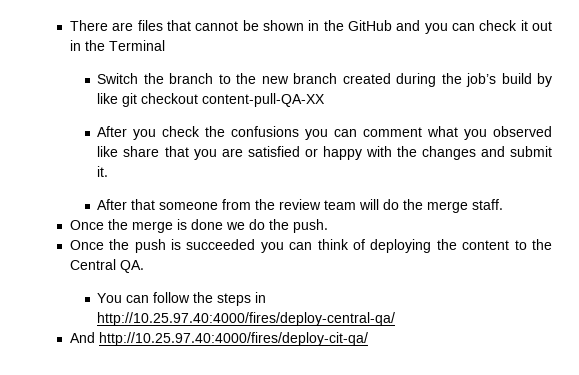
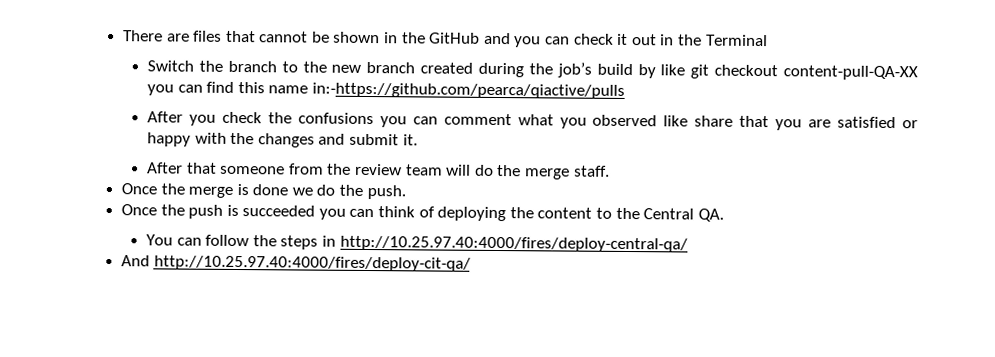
(326, 100) none -> [147,81,626,99] you can find this name in:-https://github.com/pearca/qiactive/pulls

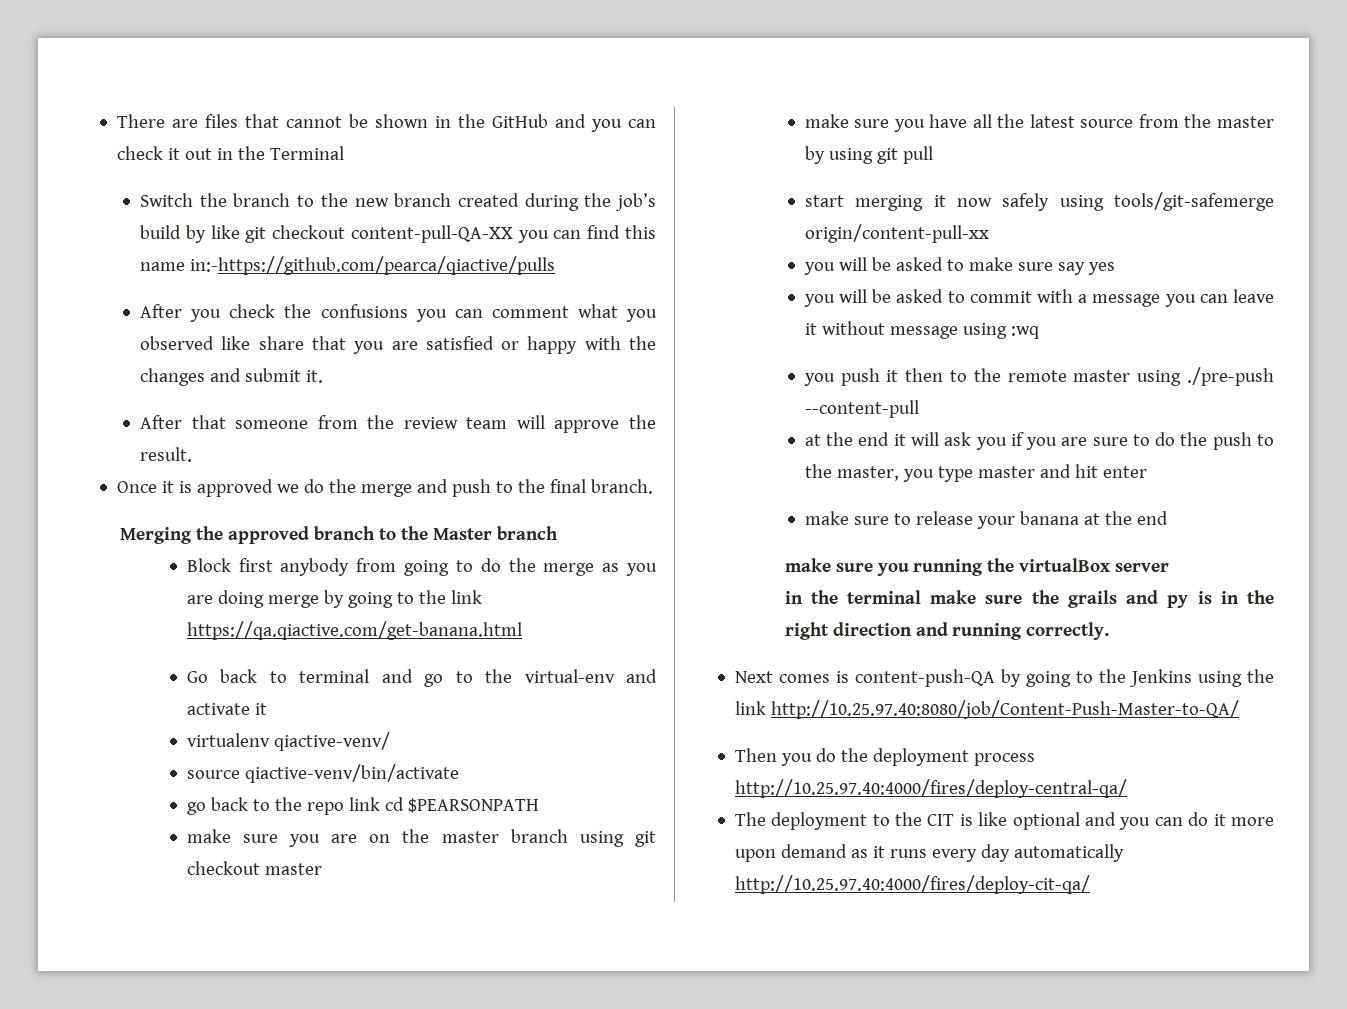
[474,164,610,180] [120,183,406,200] [120,204,724,222] [146,234,688,253] [120,255,150,267] do the merge staff. // Once the merge is done we do the push. // Once the push is succeeded you can think of deploying the content to the Central QA. // You can follow the steps in http://10.25.97.40:4000/fires/deploy-central-qa/ // And -> [554,415,656,433] [140,447,193,462] [116,479,653,497] [119,526,558,544] [186,558,658,576] [186,590,482,608] [186,621,522,640] [186,669,658,687] [186,703,267,715] [186,732,390,751] [186,764,459,783] [186,797,539,815] [186,829,656,847] [186,861,322,875] [804,114,1274,132] [804,146,933,164] [804,192,1274,211] [804,224,989,243] [803,257,1115,275] [803,289,1274,307] [804,321,1039,339] [803,367,1274,386] [804,400,919,418] [804,432,1274,450] [804,464,1147,482] [804,511,1168,529] [784,558,1170,576] [784,590,1274,608] [784,622,1110,640] [734,669,1274,687] [734,700,1239,719] [734,748,1035,766] [734,779,1127,798] [734,812,1274,830] [734,844,1124,862] approve the result. // Once it is approved we do the merge and push to the final branch. // Merging the approved branch to the Master branch // Block first anybody from going to do the merge as you are doing merge by going to the link https://qa.qiactive.com/get-banana.html // Go back to terminal and go to the virtual-env and activate it // virtualenv qiactive-venv/ // source qiactive-venv/bin/activate // go back to the repo link cd $PEARSONPATH // make sure you are on the master branch using git checkout master // make sure you have all the latest source from the master by using git pull // start merging it now safely using tools/git-safemerge origin/content-pull-xx // you will be asked to make sure say yes // you will be asked to commit with a message you can leave it without message using :wq // you push it then to the remote master using ./pre-push --content-pull // at the end it will ask you if you are sure to do the push to the master, you type master and hit enter // make sure to release your banana at the end // make sure you running the virtualBox server // in the terminal make sure the grails and py is in the right direction and running correctly. // Next comes is content-push-QA by going to the Jenkins using the link http://10.25.97.40:8080/job/Content-Push-Master-to-QA/ // Then you do the deployment process http://10.25.97.40:4000/fires/deploy-central-qa/ // The deployment to the CIT is like optional and you can do it more upon demand as it runs every day automatically

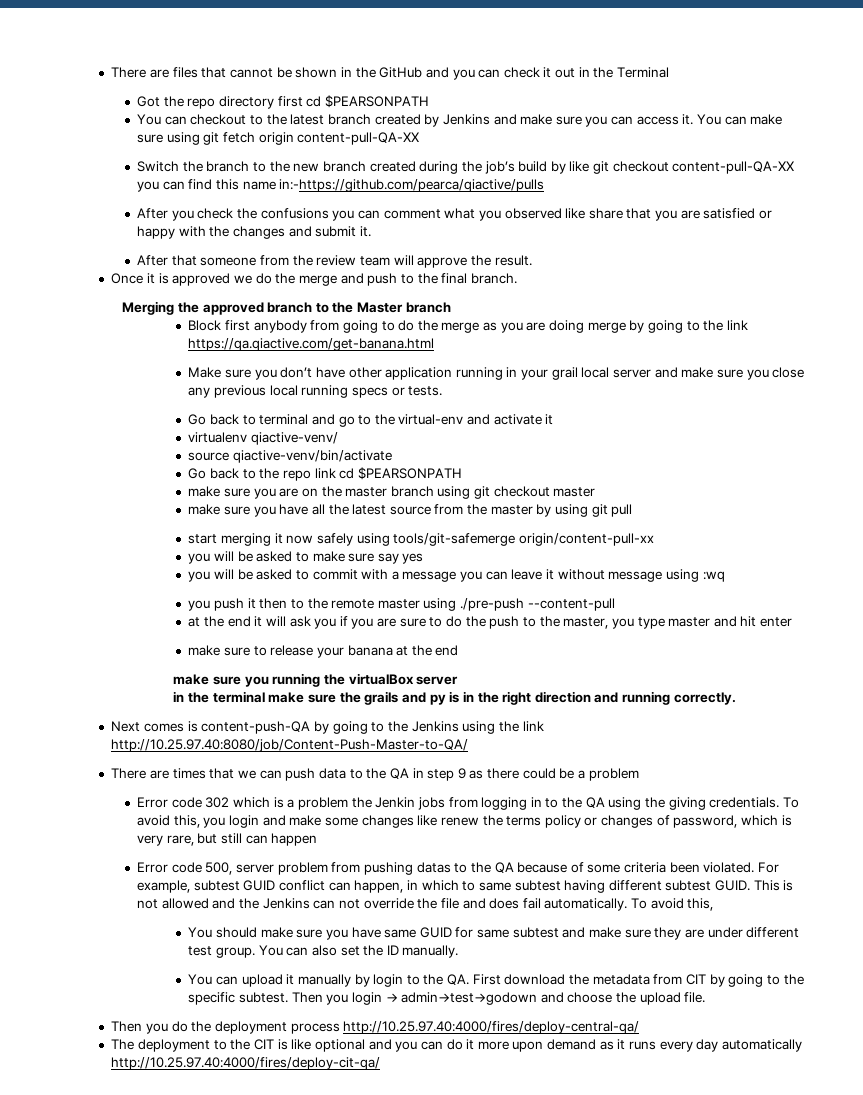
(344, 153) none -> [137,95,429,109] [137,114,783,127] [137,132,420,145] // Got the repo directory first cd $PEARSONPATH // You can checkout to the latest branch created by Jenkins and make sure you can access it. You can make sure using git fetch origin content-pull-QA-XX
(522, 630) none -> [188,367,805,380] [188,385,443,398] // Make sure you don’t have other application running in your grail local server and make sure you close any previous local running specs or tests.
[186,802,206,815] go -> [188,468,207,479] Go
(1239, 709) none -> [111,768,639,781] [137,797,799,810] [137,815,792,828] [137,833,318,846] [137,862,780,875] [137,880,794,893] [137,898,714,911] [188,927,800,940] [188,945,459,958] [188,974,804,987] [188,992,706,1005] // There are times that we can push data to the QA in step 9 as there could be a problem // Error code 302 which is a problem the Jenkin jobs from logging in to the QA using the giving credentials. To avoid this, you login and make some changes like renew the terms policy or changes of password, which is very rare, but still can happen // Error code 500, server problem from pushing datas to the QA because of some criteria been violated. For example, subtest GUID conflict can happen, in which to same subtest having different subtest GUID. This is not allowed and the Jenkins can not override the file and does fail automatically. To avoid this, // You should make sure you have same GUID for same subtest and make sure they are under different test group. You can also set the ID manually. // You can upload it manually by login to the QA. First download the metadata from CIT by going to the specific subtest. Then you login → admin→test→godown and choose the upload file.

